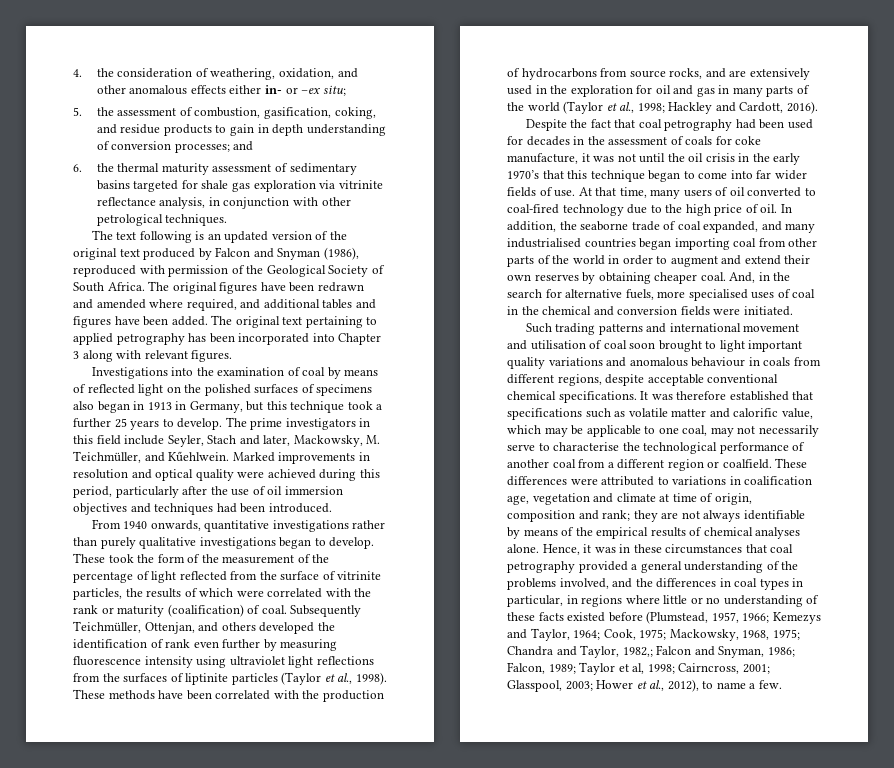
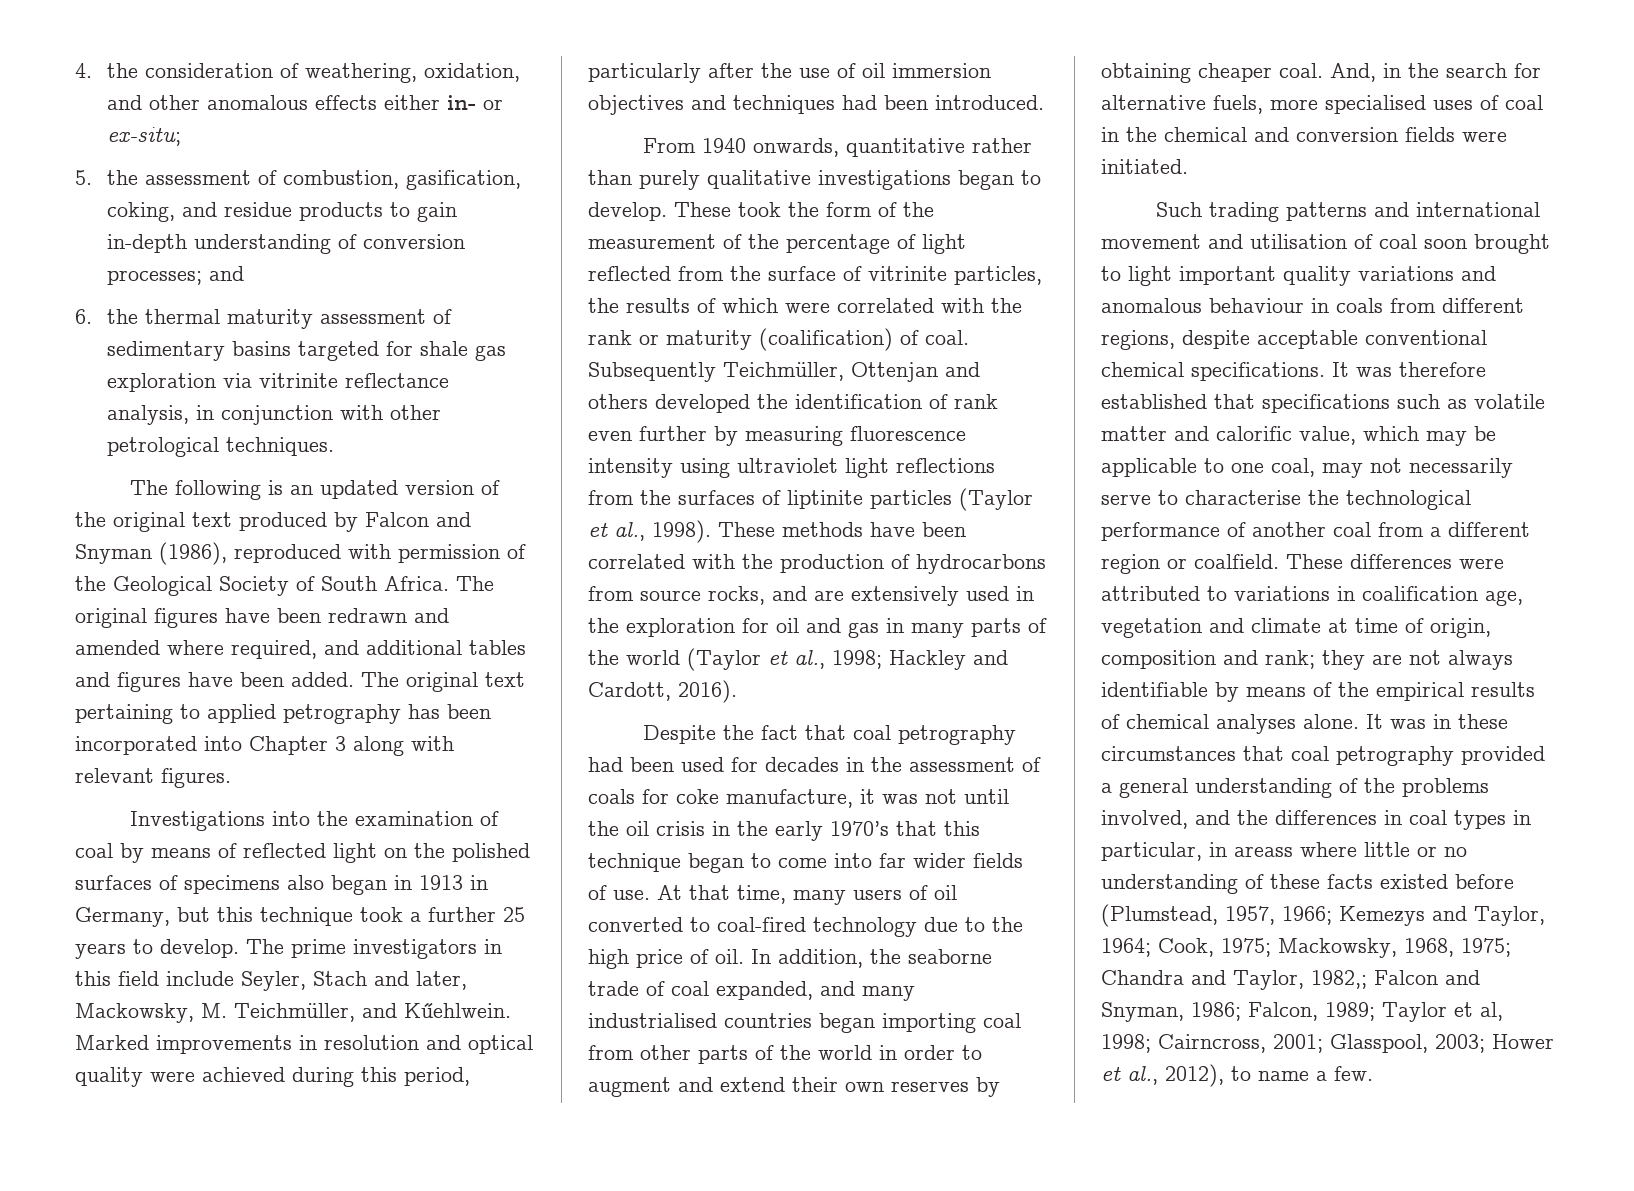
[301,85,346,96] –ex situ; -> [106,127,181,146] ex-situ;
[257,124,304,136] in depth -> [106,234,187,253] in-depth
[116,232,137,240] text -> (169, 487) none
[272,520,349,532] investigations -> (966, 147) none
[144,622,195,634] Ottenjan, -> [851,362,938,382] Ottenjan
[542,544,592,555] Hence, it -> [1366,714,1383,729] It
[581,595,623,607] regions -> [1234,846,1293,857] areass

